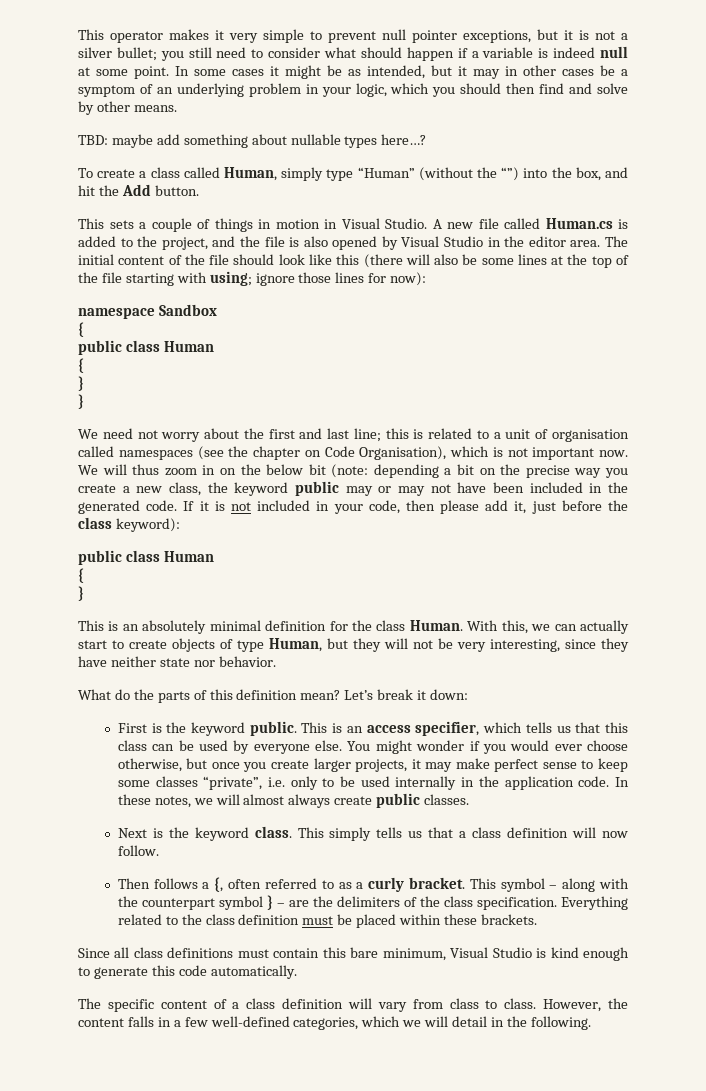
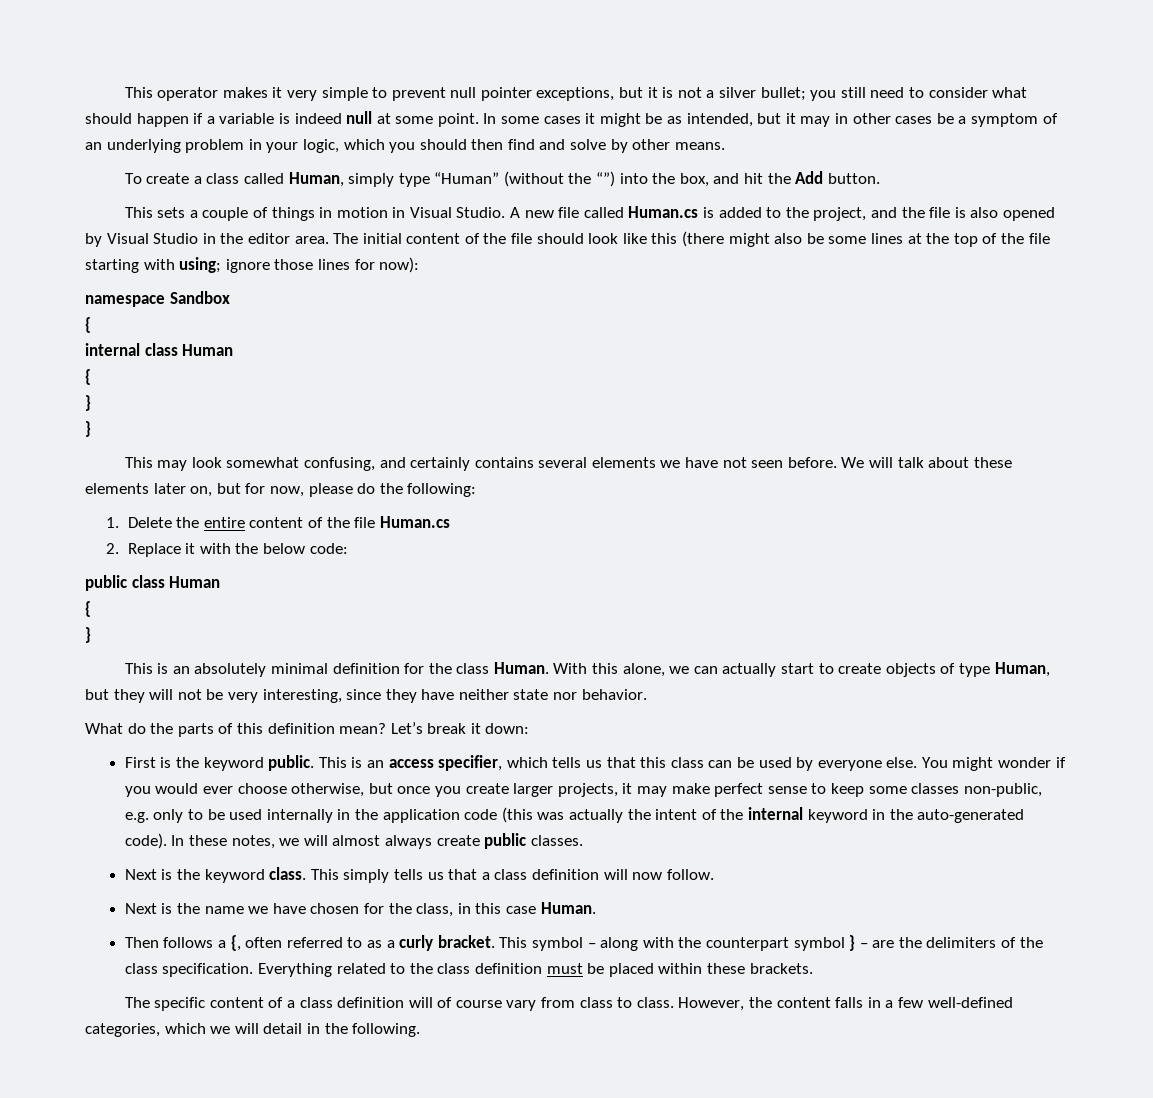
[78,134,427,148] // TBD: maybe add something about nullable types here…? -> (725, 146) none
[405,254,430,265] will -> [728,233,770,247] might
[78,340,122,355] public -> [85,343,140,356] internal
[78,428,629,442] [78,446,628,460] [78,464,628,478] [78,481,629,496] [78,500,628,514] [78,517,180,532] We need not worry about the first and last line; this is related to a unit of organisation called namespaces (see the chapter on Code Organisation), which is not important now. We will thus zoom in on the below bit (note: depending a bit on the precise way you create a new class, the keyword public may or may not have been included in the generated code. If it is not included in your code, then please add it, just before the class keyword): -> [124,457,1012,471] [85,483,477,497] [106,516,450,528] [106,543,348,557] This may look somewhat confusing, and certainly contains several elements we have not seen before. We will talk about these elements later on, but for now, please do the following: // 1. Delete the entire content of the file Human.cs // 2. Replace it with the below code:
[501,620,528,634] this, -> [592,663,665,677] this alone,
[203,776,285,790] “private”, i.e. -> [963,783,1042,797] [124,812,149,823] non-public, e.g.
[578,776,610,787] code. -> [464,807,1025,823] [124,833,167,849] code (this was actually the intent of the internal keyword in the auto-generated code).
(159, 850) none -> [124,902,596,917] // Next is the name we have chosen for the class, in this case Human.
[78,947,629,961] [78,965,297,979] // Since all class definitions must contain this bare minimum, Visual Studio is kind enough to generate this code automatically. -> (813, 968) none
(372, 1003) none -> [437,997,502,1008] of course

